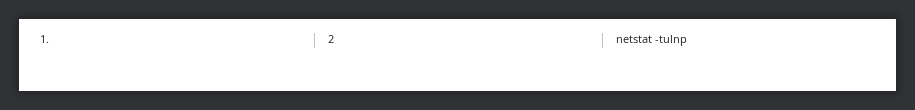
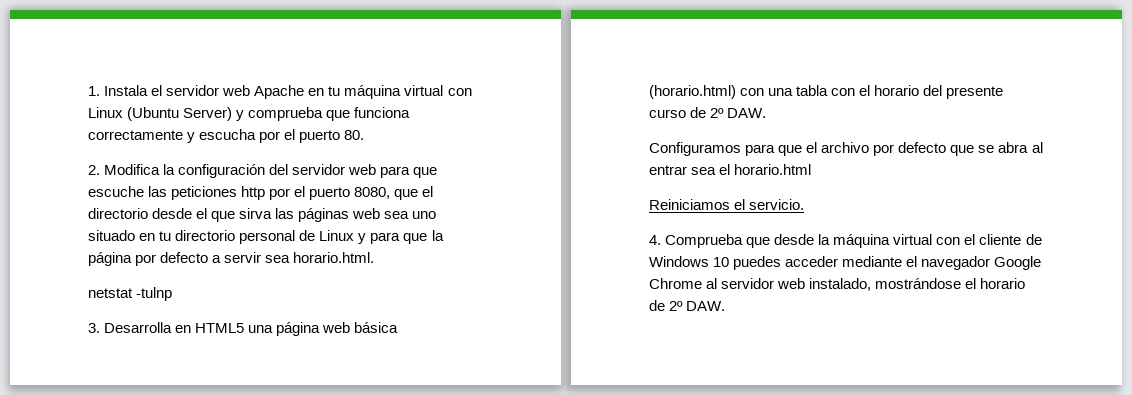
[328,35,334,43] [616,35,687,46] // 2 // netstat -tulnp -> [104,85,472,99] [88,107,411,121] [88,129,365,143] [88,164,438,178] [88,186,434,200] [88,208,437,222] [88,230,444,244] [88,252,375,266] [88,287,173,301] [88,322,399,336] [649,85,1004,99] [649,107,767,118] [649,142,1043,156] [649,164,812,175] [649,199,805,210] [649,234,1042,248] [649,256,1042,270] [649,278,1026,291] [649,300,726,311] Instala el servidor web Apache en tu máquina virtual con Linux (Ubuntu Server) y comprueba que funciona correctamente y escucha por el puerto 80. // 2. Modifica la configuración del servidor web para que escuche las peticiones http por el puerto 8080, que el directorio desde el que sirva las páginas web sea uno situado en tu directorio personal de Linux y para que la página por defecto a servir sea horario.html. // netstat -tulnp // 3. Desarrolla en HTML5 una página web básica (horario.html) con una tabla con el horario del presente curso de 2º DAW. // Configuramos para que el archivo por defecto que se abra al entrar sea el horario.html // Reiniciamos el servicio. // 4. Comprueba que desde la máquina virtual con el cliente de Windows 10 puedes acceder mediante el navegador Google Chrome al servidor web instalado, mostrándose el horario de 2º DAW.

